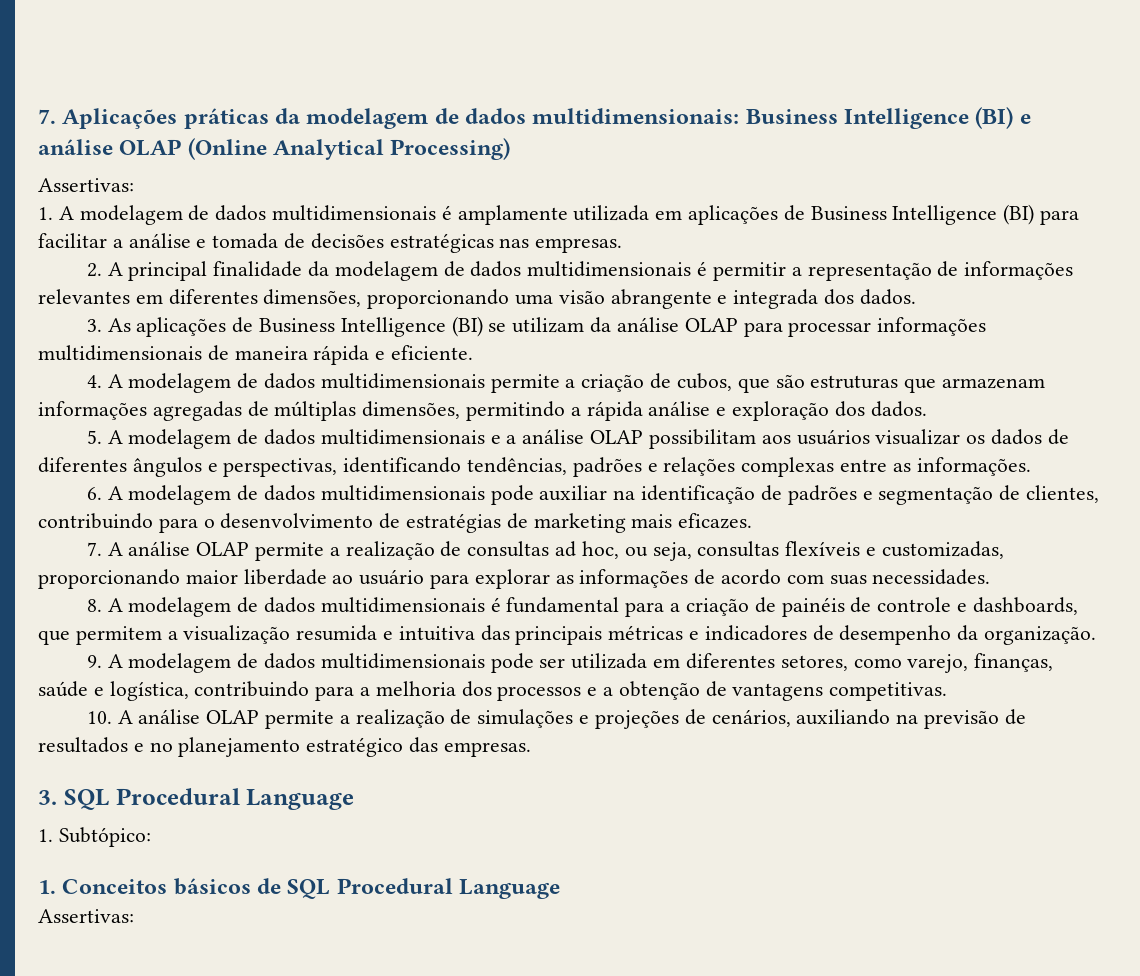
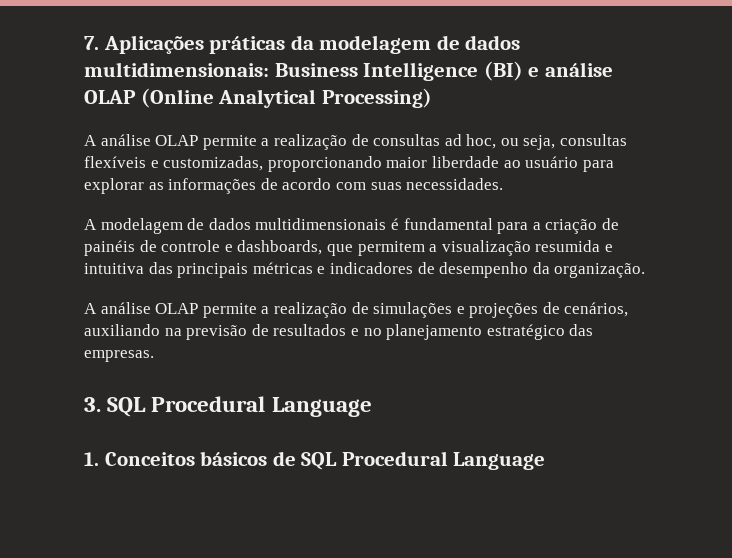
[38,178,134,192] [38,204,1080,225] [38,233,623,253] [86,261,1074,281] [38,289,916,309] [86,316,987,337] [38,345,474,365] [86,373,1045,393] [38,401,927,421] [86,429,1069,449] [38,457,1031,477] [86,485,1099,505] [38,513,753,533] [86,542,102,556] Assertivas: // 1. A modelagem de dados multidimensionais é amplamente utilizada em aplicações de Business Intelligence (BI) para facilitar a análise e tomada de decisões estratégicas nas empresas. // 2. A principal finalidade da modelagem de dados multidimensionais é permitir a representação de informações relevantes em diferentes dimensões, proporcionando uma visão abrangente e integrada dos dados. // 3. As aplicações de Business Intelligence (BI) se utilizam da análise OLAP para processar informações multidimensionais de maneira rápida e eficiente. // 4. A modelagem de dados multidimensionais permite a criação de cubos, que são estruturas que armazenam informações agregadas de múltiplas dimensões, permitindo a rápida análise e exploração dos dados. // 5. A modelagem de dados multidimensionais e a análise OLAP possibilitam aos usuários visualizar os dados de diferentes ângulos e perspectivas, identificando tendências, padrões e relações complexas entre as informações. // 6. A modelagem de dados multidimensionais pode auxiliar na identificação de padrões e segmentação de clientes, contribuindo para o desenvolvimento de estratégias de marketing mais eficazes. // 7. -> (432, 98) none
[86,599,102,612] 8. -> (504, 184) none
[86,653,1054,673] [38,681,948,701] [86,711,112,724] 9. A modelagem de dados multidimensionais pode ser utilizada em diferentes setores, como varejo, finanças, saúde e logística, contribuindo para a melhoria dos processos e a obtenção de vantagens competitivas. // 10. -> (646, 270) none
[38,827,151,847] // 1. Subtópico: -> (372, 407) none
[38,909,134,923] // Assertivas: -> (546, 461) none

